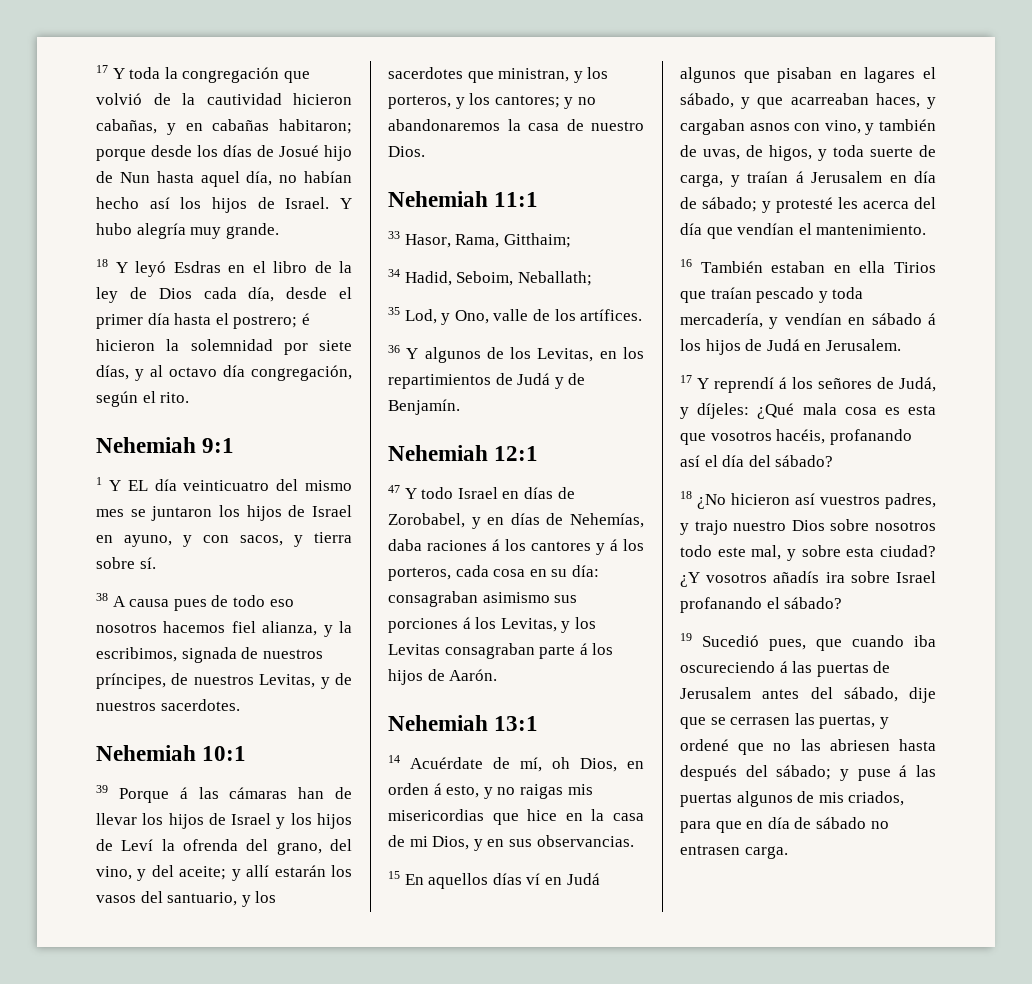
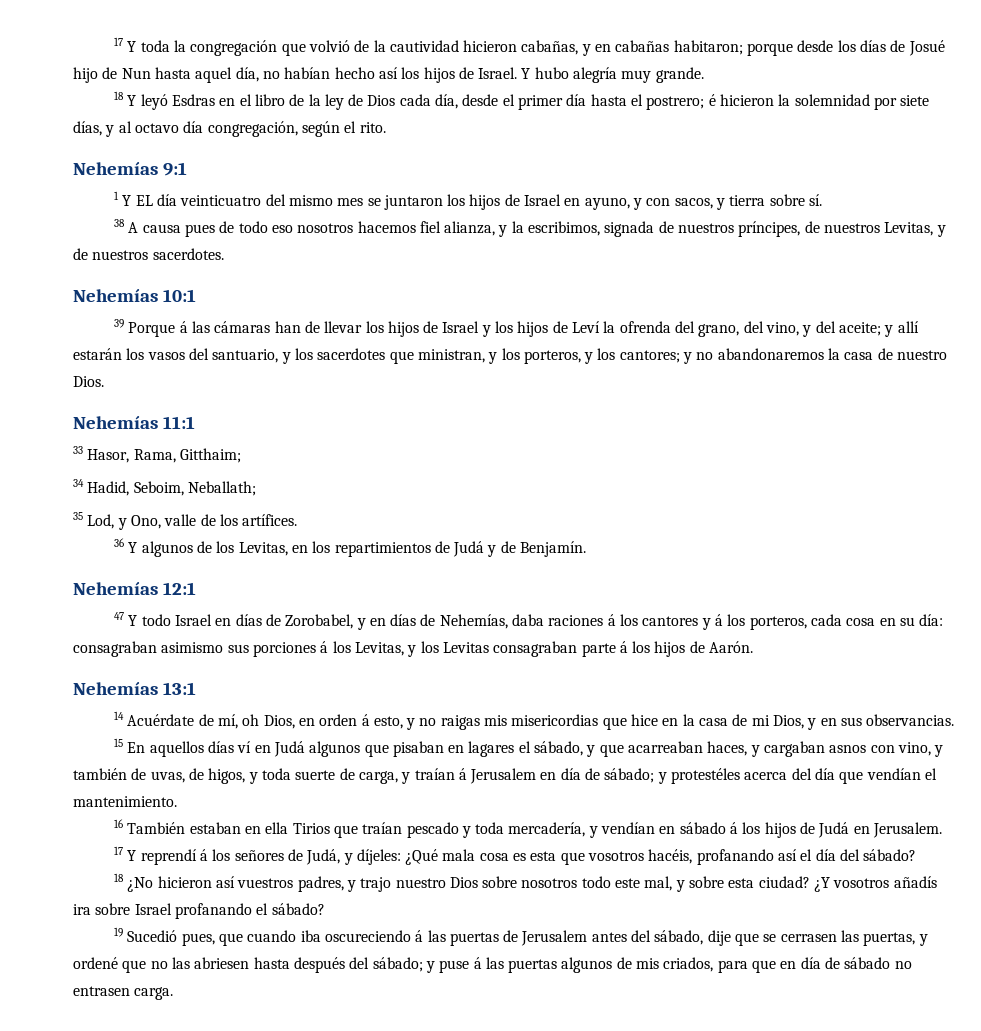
[96,437,196,453] Nehemiah -> [73,162,158,175] Nehemías
[96,745,196,761] Nehemiah -> [73,289,158,302] Nehemías
[388,191,488,207] Nehemiah -> [73,416,158,429] Nehemías
[388,445,488,461] Nehemiah -> [73,582,158,595] Nehemías
[388,715,488,731] Nehemiah -> [73,682,158,695] Nehemías
[776,197,858,213] protesté les -> [671,768,741,784] protestéles

